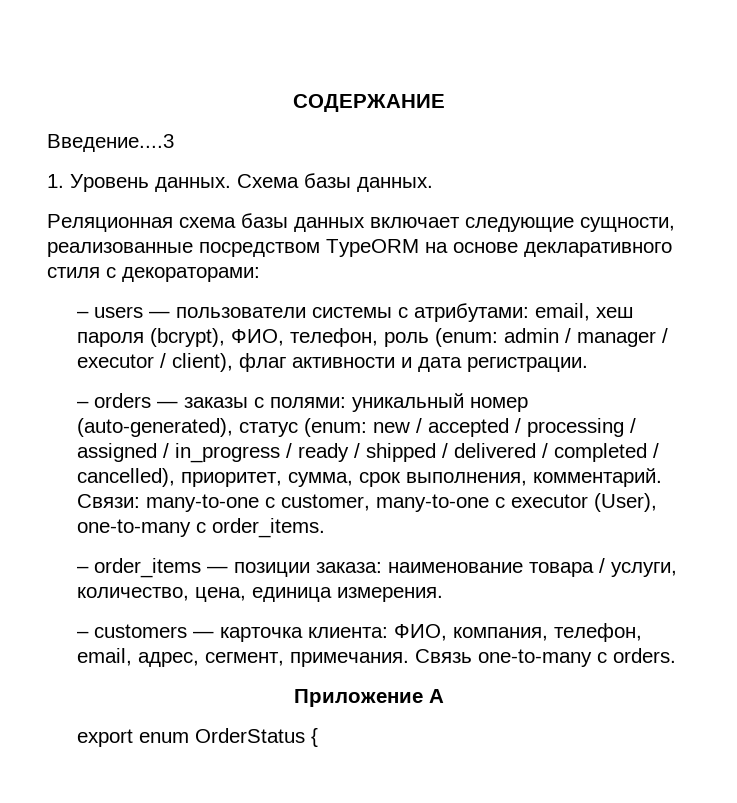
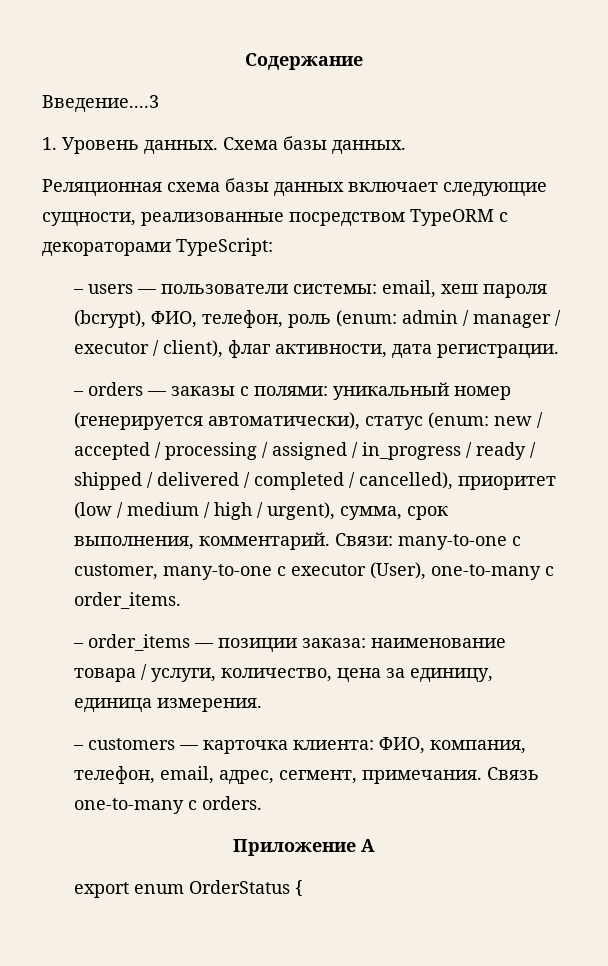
[292,94,445,112] СОДЕРЖАНИЕ -> [245,53,363,70] Содержание
[425,242,672,257] [47,267,260,282] на основе декларативного стиля с декораторами: -> [499,212,508,222] [42,238,273,257] с декораторами TypeScript:
[312,303,530,322] системы с атрибутами: -> [293,284,378,294] системы:
[292,357,413,368] активности и -> [275,344,388,358] активности,
[77,418,234,437] (auto-generated), -> [74,412,361,430] (генерируется автоматически),
[181,472,283,487] приоритет, -> [458,476,557,490] [74,502,336,520] приоритет (low / medium / high / urgent),
[195,587,247,602] цена, -> [337,668,494,683] цена за единицу,

